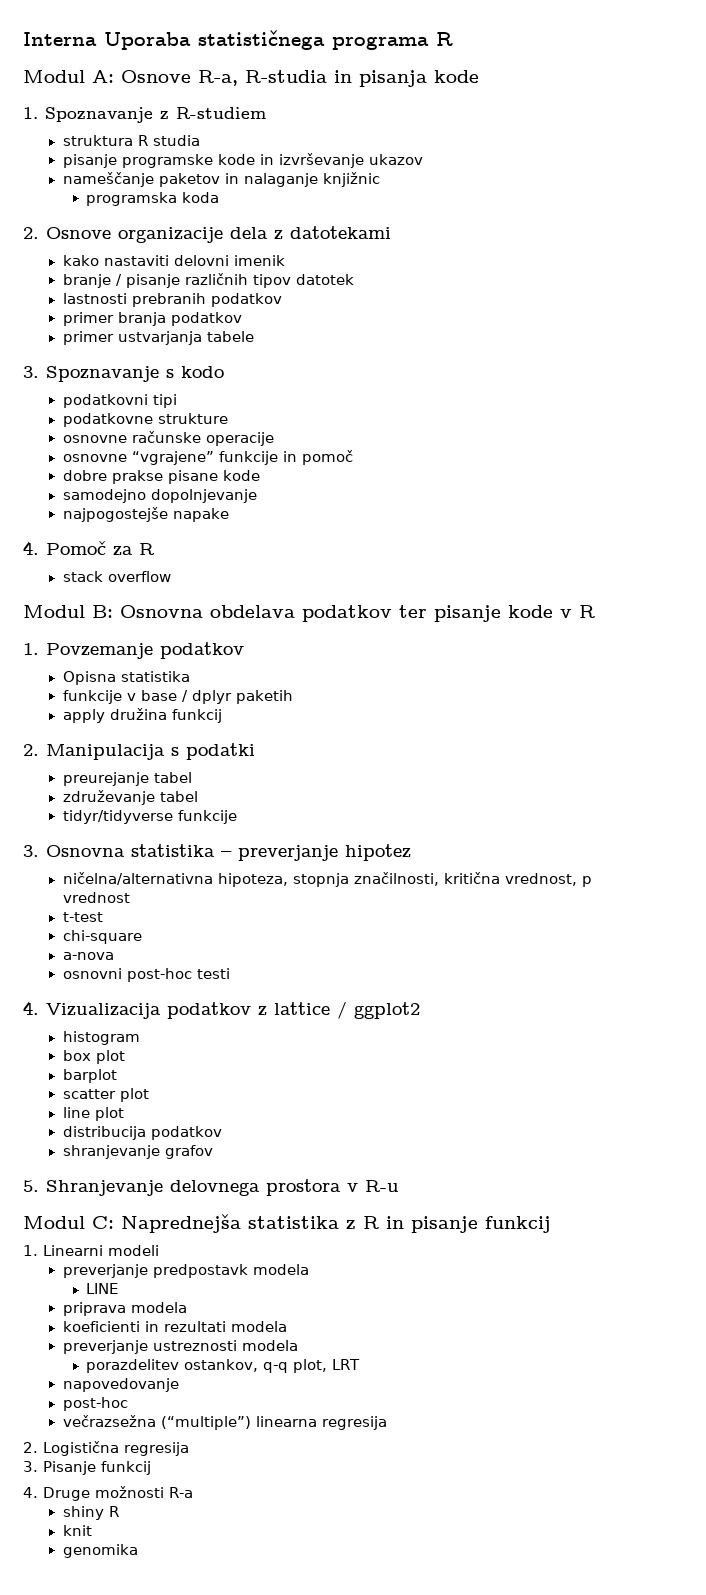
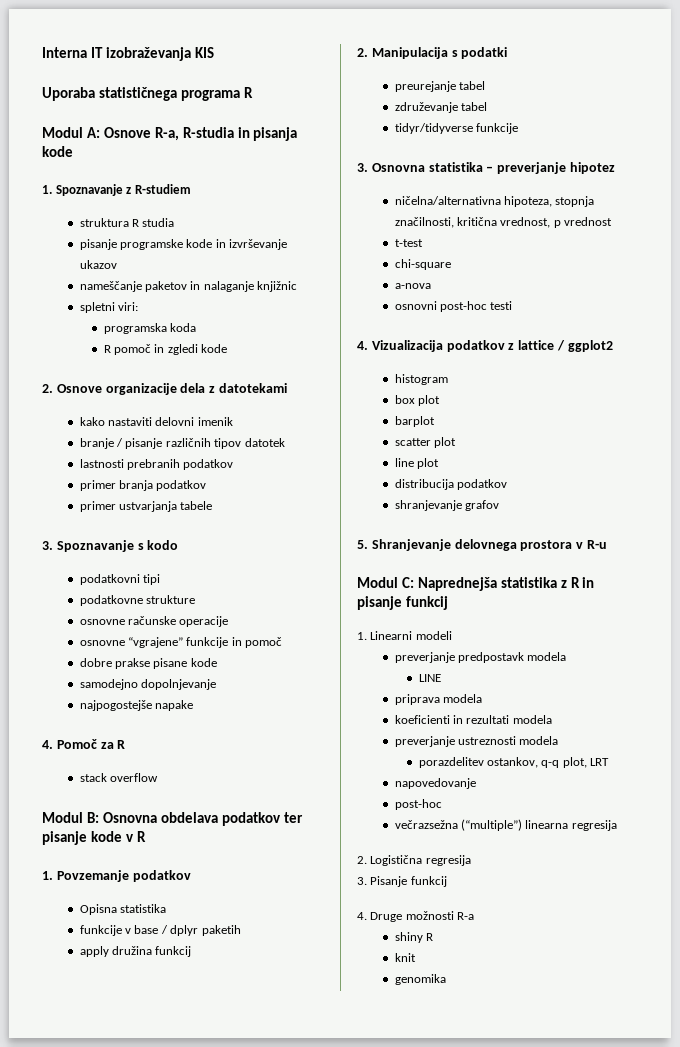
(97, 39) none -> [91,47,215,61] IT izobraževanja KIS //
(380, 179) none -> [79,302,139,313] // spletni viri:
(220, 197) none -> [103,344,228,355] // R pomoč in zgledi kode

